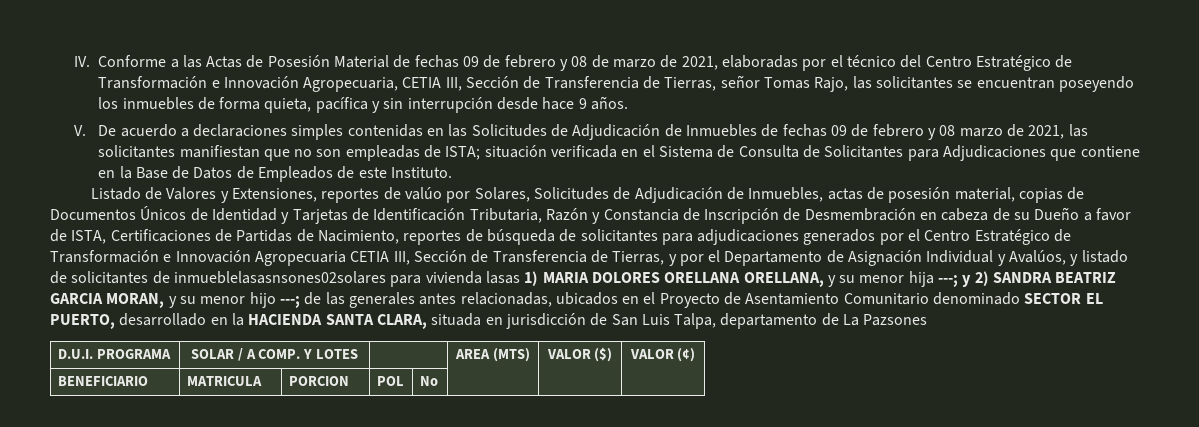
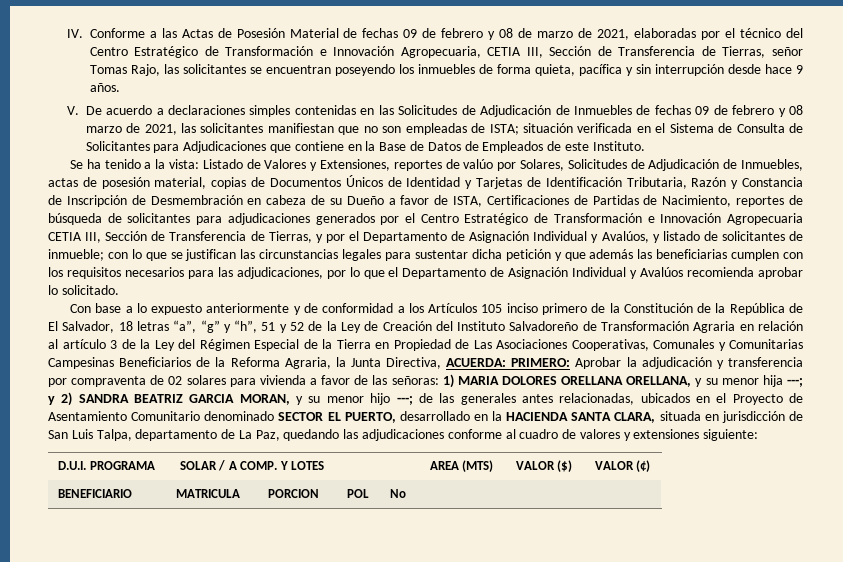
(453, 172) none -> [70,159,200,169] Se ha tenido a la vista:
[173,271,520,287] inmueblelasasnsones02solares para vivienda lasas -> [48,249,804,261] [48,267,804,279] [48,285,119,295] [70,303,803,315] [48,320,804,333] [48,339,803,351] [48,357,803,369] [48,375,439,387] inmueble; con lo que se justifican las circunstancias legales para sustentar dicha petición y que además las beneficiarias cumplen con los requisitos necesarios para las adjudicaciones, por lo que el Departamento de Asignación Individual y Avalúos recomienda aprobar lo solicitado. // Con base a lo expuesto anteriormente y de conformidad a los Artículos 105 inciso primero de la Constitución de la República de El Salvador, 18 letras “a”, “g” y “h”, 51 y 52 de la Ley de Creación del Instituto Salvadoreño de Transformación Agraria en relación al artículo 3 de la Ley del Régimen Especial de la Tierra en Propiedad de Las Asociaciones Cooperativas, Comunales y Comunitarias Campesinas Beneficiarios de la Reforma Agraria, la Junta Directiva, ACUERDA: PRIMERO: Aprobar la adjudicación y transferencia por compraventa de 02 solares para vivienda a favor de las señoras:
[863,314,928,326] Pazsones -> [255,429,759,441] Paz, quedando las adjudicaciones conforme al cuadro de valores y extensiones siguiente:

